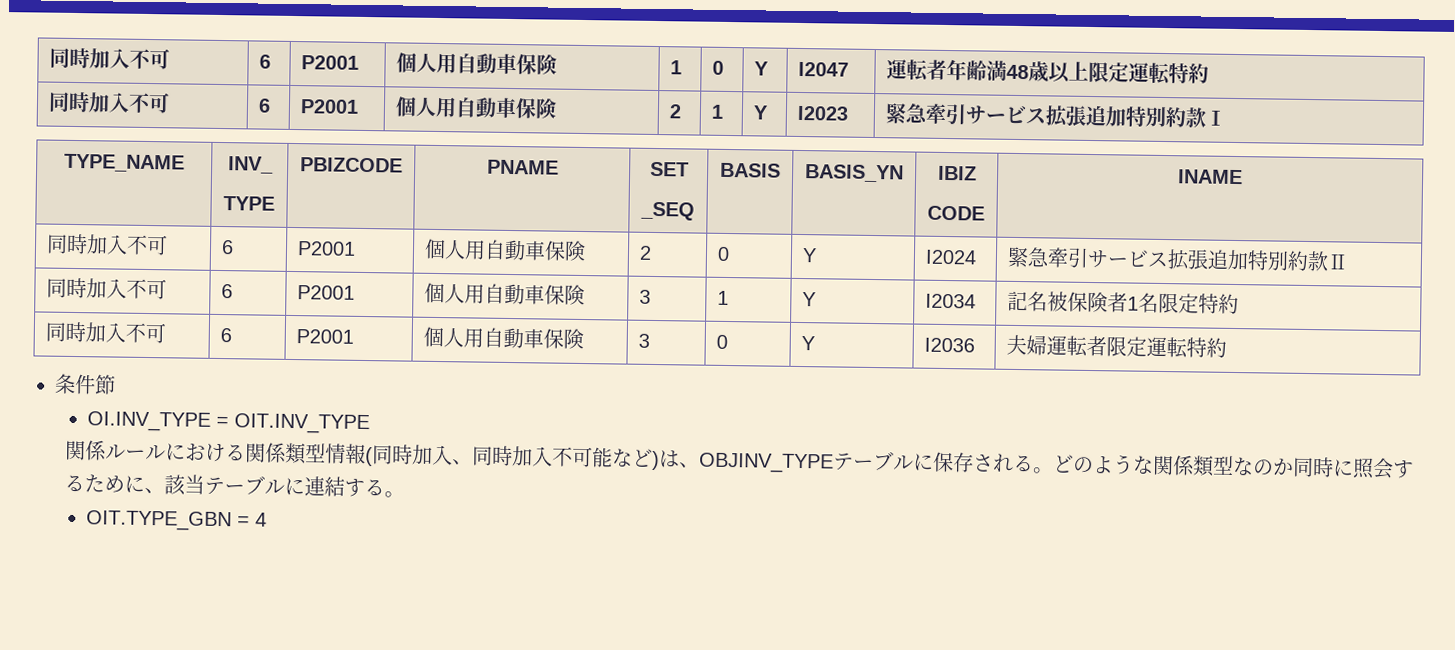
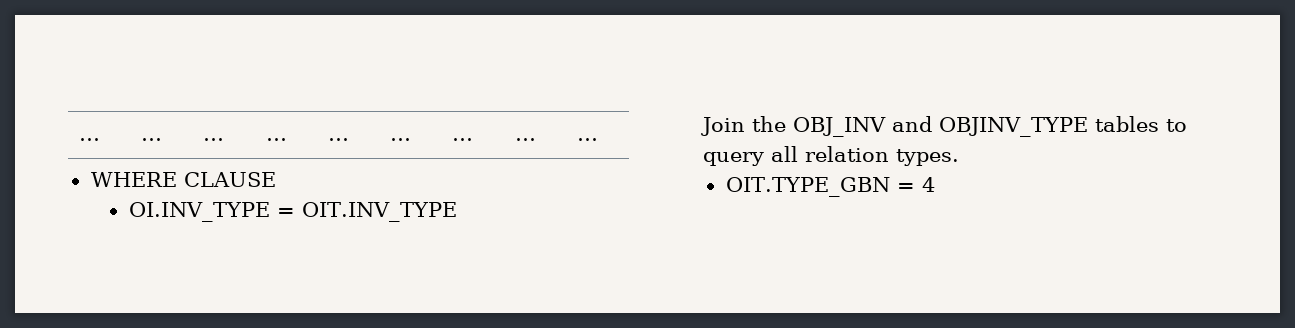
[48,47,170,70] [258,54,271,69] [300,55,359,70] [395,52,557,75] [669,60,682,75] [711,60,724,75] [753,61,769,76] [797,61,849,77] [885,58,1209,86] [47,91,170,114] [257,98,271,113] [299,99,359,114] [394,96,557,119] [668,104,682,119] [710,104,724,119] [752,105,769,120] [796,105,849,121] [884,103,1226,128] [64,153,185,173] [227,156,274,174] [223,196,275,211] [300,157,403,173] [486,159,559,175] [649,161,689,177] [640,201,695,221] [720,162,781,178] [804,164,904,183] [937,165,977,181] [927,205,985,221] [1177,169,1243,185] [45,233,168,256] [220,240,234,255] [296,241,356,256] [423,238,586,262] [638,245,652,260] [716,246,730,262] [801,248,817,263] [924,249,977,265] [1006,246,1349,272] [45,277,167,300] [220,284,233,299] [296,285,355,300] [423,282,585,306] [638,289,651,304] [716,290,729,306] [801,292,816,307] [924,293,976,309] [1006,290,1239,315] [44,321,166,344] [219,328,232,343] [295,329,354,344] [422,326,584,350] [637,333,650,348] [715,334,728,350] [800,336,815,351] [923,337,975,353] [1005,334,1227,359] [54,373,116,395] [87,411,371,435] [65,440,1415,480] [64,474,406,498] 同時加入不可 | 6 | P2001 | 個人用自動車保険 | 1 | 0 | Y | I2047 | 運転者年齢満48歳以上限定運転特約 // 同時加入不可 | 6 | P2001 | 個人用自動車保険 | 2 | 1 | Y | I2023 | 緊急牽引サービス拡張追加特別約款Ⅰ // TYPE_NAME | INV_ // TYPE | PBIZCODE | PNAME | SET // _SEQ | BASIS | BASIS_YN | IBIZ // CODE | INAME // 同時加入不可 | 6 | P2001 | 個人用自動車保険 | 2 | 0 | Y | I2024 | 緊急牽引サービス拡張追加特別約款Ⅱ // 同時加入不可 | 6 | P2001 | 個人用自動車保険 | 3 | 1 | Y | I2034 | 記名被保険者1名限定特約 // 同時加入不可 | 6 | P2001 | 個人用自動車保険 | 3 | 0 | Y | I2036 | 夫婦運転者限定運転特約 // 条件節 // OI.INV_TYPE = OIT.INV_TYPE // 関係ルールにおける関係類型情報(同時加入、同時加入不可能など)は、OBJINV_TYPEテーブルに保存される。どのような関係類型なのか同時に照会するために、該当テーブルに連結する。 -> [79,138,101,141] [141,138,163,141] [203,138,225,141] [266,138,288,141] [328,138,350,141] [390,138,412,141] [452,138,474,141] [515,138,537,141] [577,138,599,141] [90,172,276,187] [128,202,457,222] [701,116,1188,137] [703,146,960,166] … | … | … | … | … | … | … | … | … // WHERE CLAUSE // OI.INV_TYPE = OIT.INV_TYPE // Join the OBJ_INV and OBJINV_TYPE tables to query all relation types.

